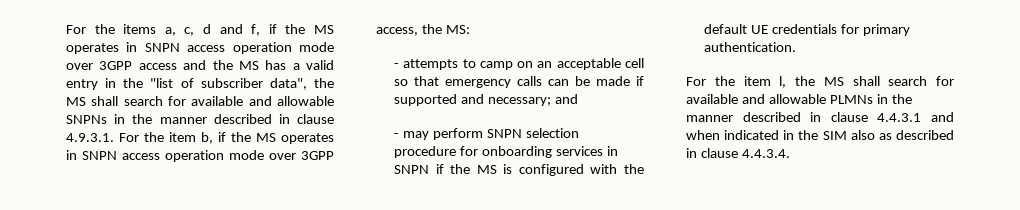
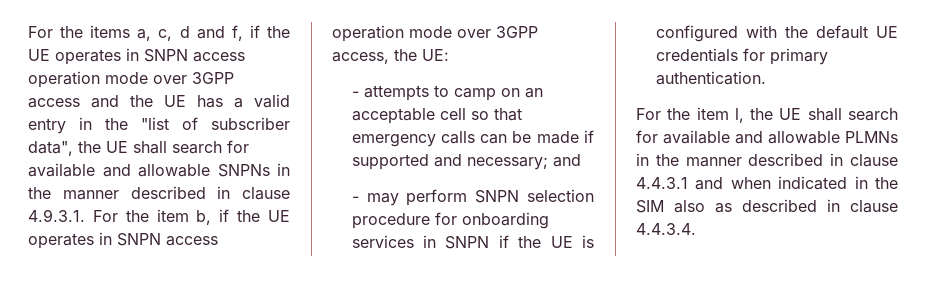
[314,25,334,34] MS -> [28,49,50,61] UE
[238,61,259,70] MS -> [164,95,186,107] UE
[66,97,86,106] MS -> [106,141,128,153] UE
[256,133,276,142] MS -> [268,210,290,222] UE
[445,25,470,34] MS: -> [422,49,449,61] UE:
[476,165,497,174] MS -> [550,236,573,248] UE
[823,77,844,86] MS -> [779,108,802,120] UE

